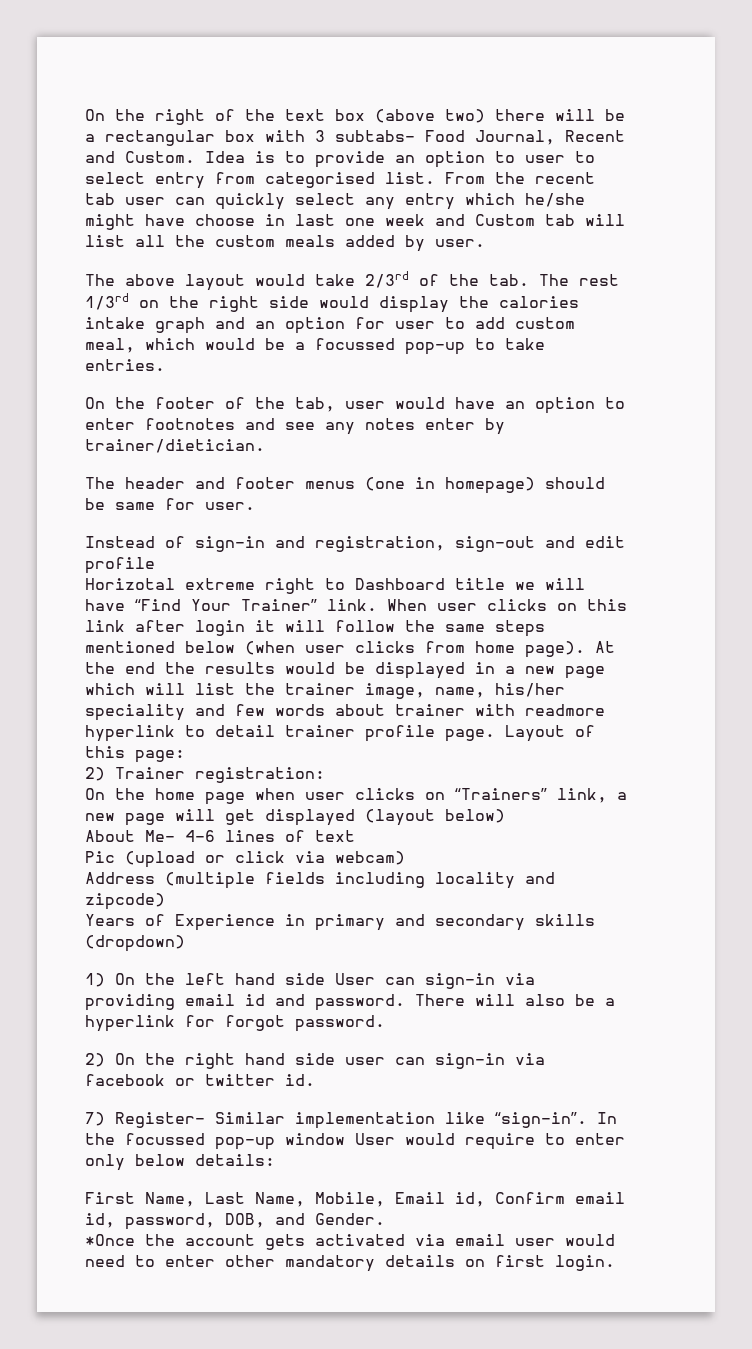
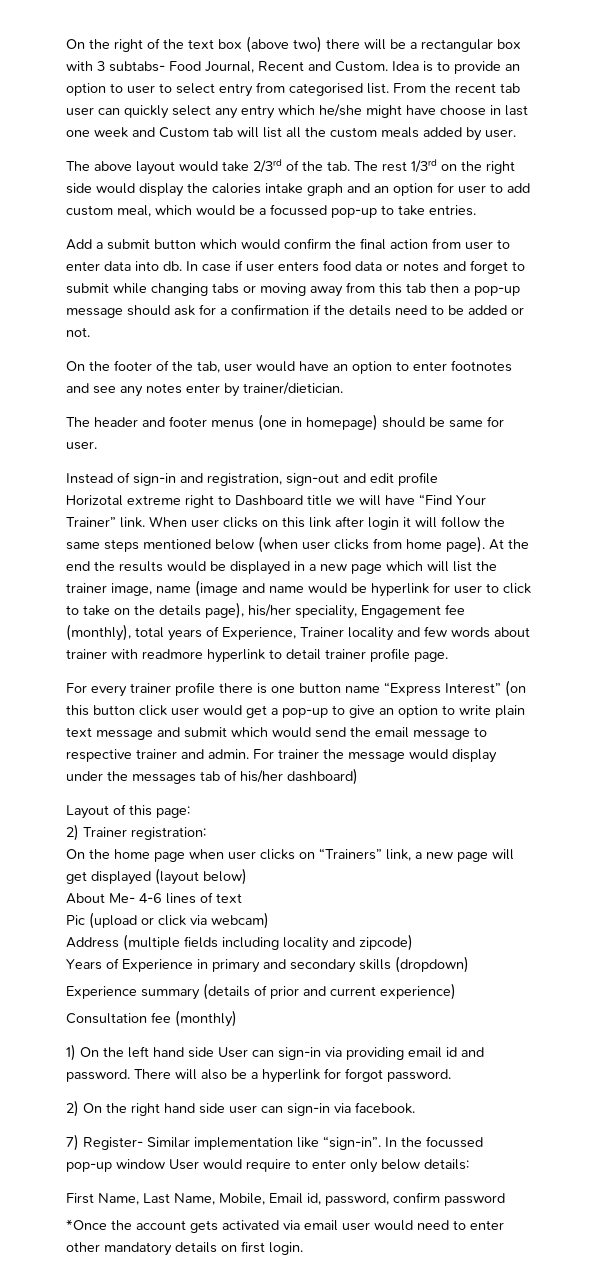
(165, 365) none -> [66,238,510,250] [66,260,525,274] [66,282,520,297] [66,304,524,318] [66,327,90,337] // Add a submit button which would confirm the final action from user to enter data into db. In case if user enters food data or notes and forget to submit while changing tabs or moving away from this tab then a pop-up message should ask for a confirmation if the details need to be added or not.
[435,683,565,698] [85,704,185,721] name, his/her speciality -> [156,580,531,597] [66,602,465,619] [66,624,394,641] name (image and name would be hyperlink for user to click to take on the details page), his/her speciality, Engagement fee (monthly), total years of Experience, Trainer locality
(495, 735) none -> [66,680,526,697] [66,705,525,718] [66,727,487,740] [66,749,497,763] [66,768,358,785] // For every trainer profile there is one button name “Express Interest” (on this button click user would get a pop-up to give an option to write plain text message and submit which would send the email message to respective trainer and admin. For trainer the message would display under the messages tab of his/her dashboard) //
(185, 943) none -> [66,983,456,1000] [66,1010,237,1027] // Experience summary (details of prior and current experience) // Consultation fee (monthly)
[85,1074,315,1086] facebook or twitter id. -> [355,1102,415,1114] facebook.
[495,1192,625,1204] [85,1213,385,1230] Confirm email id, password, DOB, and Gender. -> [325,1192,505,1206] password, confirm password

